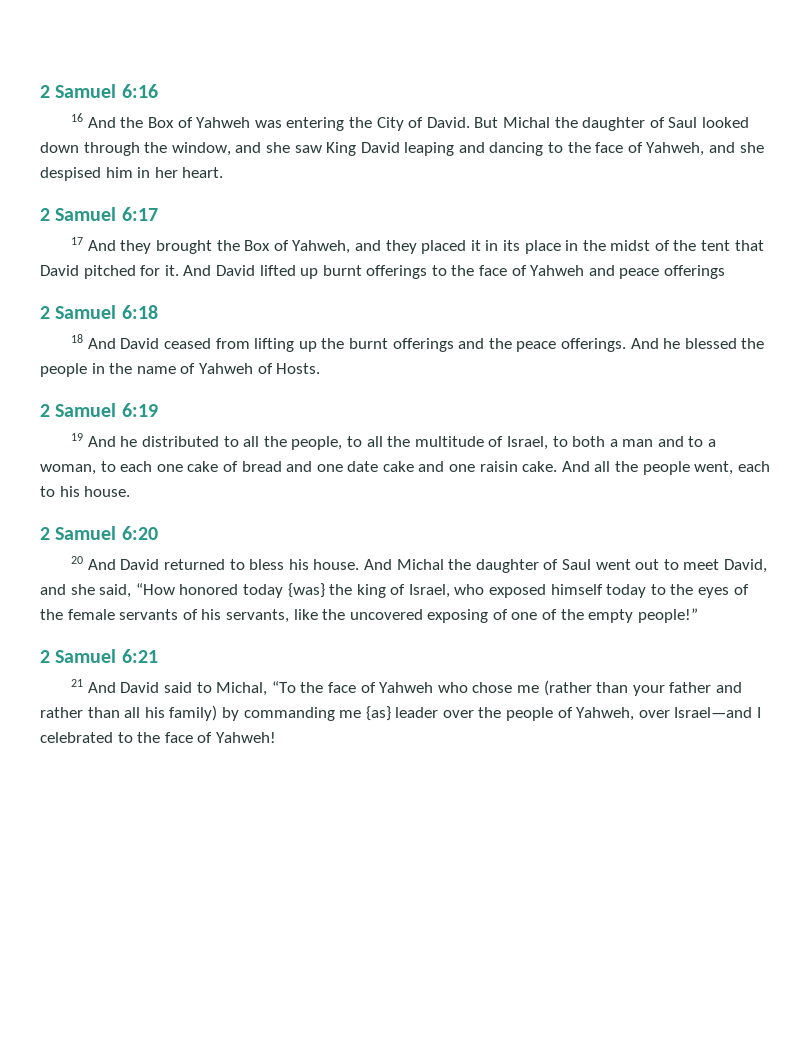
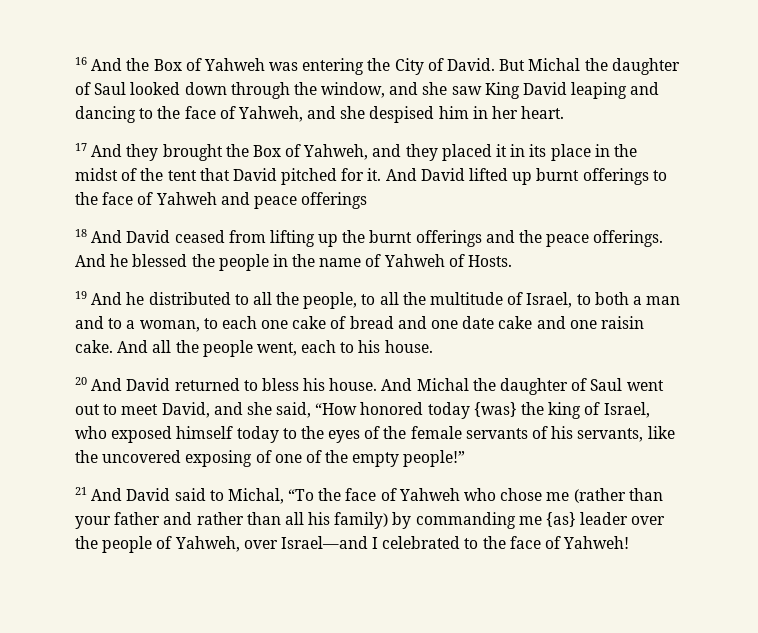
[40,84,158,98] 2 Samuel 6:16 // -> (75, 61) none
[40,207,158,221] // 2 Samuel 6:17 -> (565, 112) none
[40,305,158,319] // 2 Samuel 6:18 -> (368, 200) none
[40,403,158,417] // 2 Samuel 6:19 -> (513, 261) none
[40,526,158,540] // 2 Samuel 6:20 -> (433, 346) none
[40,649,158,663] // 2 Samuel 6:21 -> (466, 458) none

